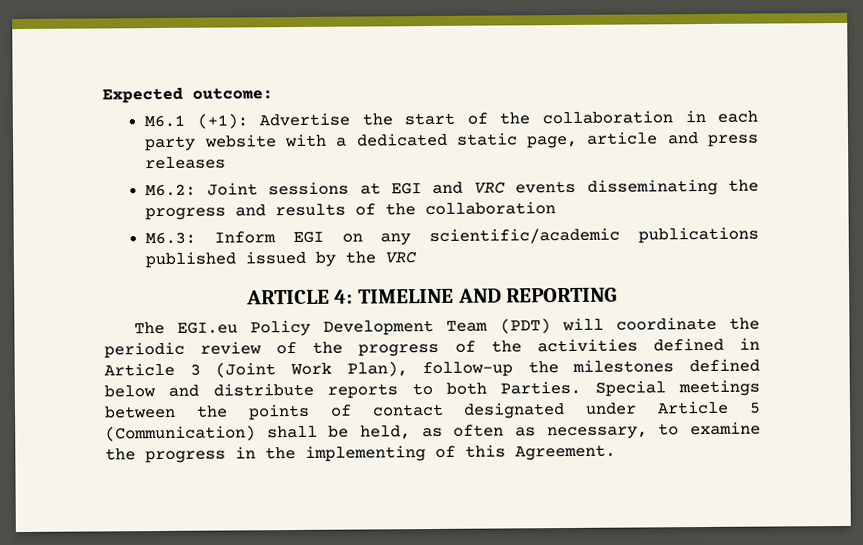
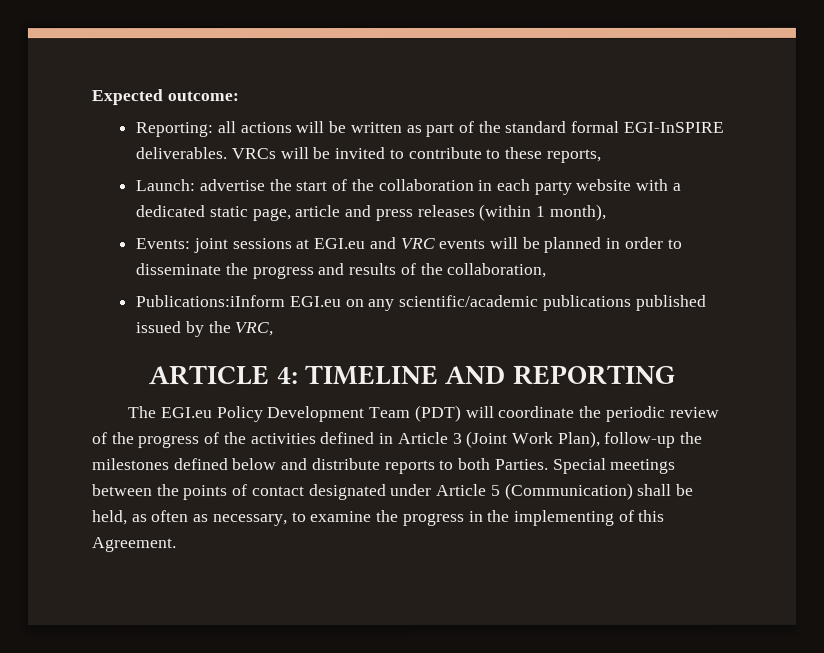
[144,112,351,129] M6.1 (+1): Advertise -> [135,120,724,138] [135,146,601,163] [135,179,265,192] Reporting: all actions will be written as part of the standard formal EGI-InSPIRE deliverables. VRCs will be invited to contribute to these reports, // Launch: advertise
[145,182,258,197] // M6.2: Joint -> [478,203,606,221] [135,238,228,254] (within 1 month), // Events: joint
[391,182,423,195] EGI -> [313,238,366,250] EGI.eu
[586,178,718,196] disseminating -> [489,236,682,253] [135,263,222,276] will be planned in order to disseminate
[425,201,557,216] [145,230,324,245] collaboration // M6.3: Inform EGI -> [446,262,547,278] [135,295,341,308] collaboration, // Publications:iInform EGI.eu
[385,251,418,264] VRC -> [234,322,275,337] VRC,

